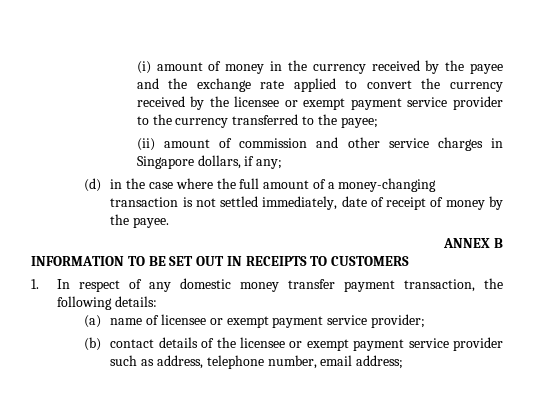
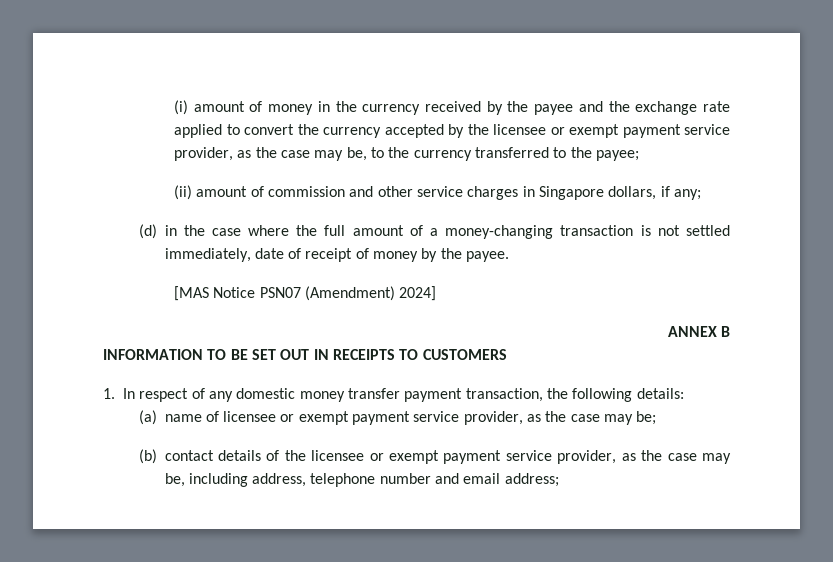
[136,96,185,107] received -> [384,124,444,138] accepted
[453,96,503,110] provider -> [174,147,367,161] provider, as the case may be,
(170, 222) none -> [174,286,437,301] // [MAS Notice PSN07 (Amendment) 2024]
[370,314,425,328] provider; -> [463,411,657,425] provider, as the case may be;
[452,337,503,351] [110,355,317,369] provider such as address, telephone number, -> [557,450,731,464] [164,473,460,487] provider, as the case may be, including address, telephone number and

